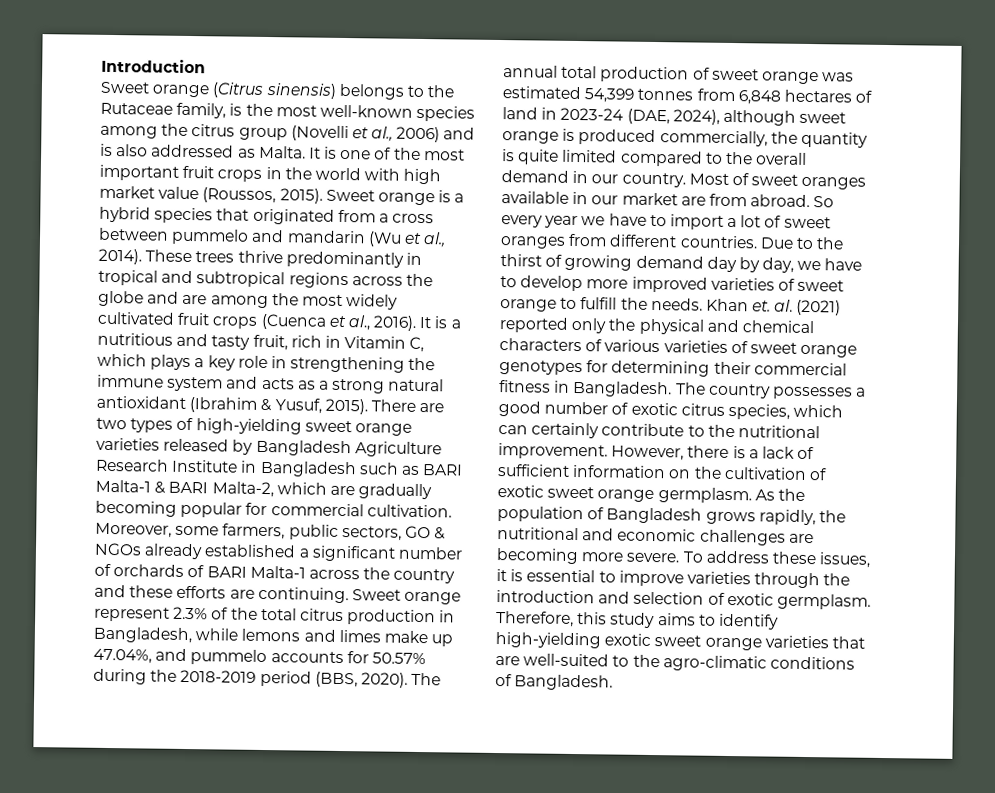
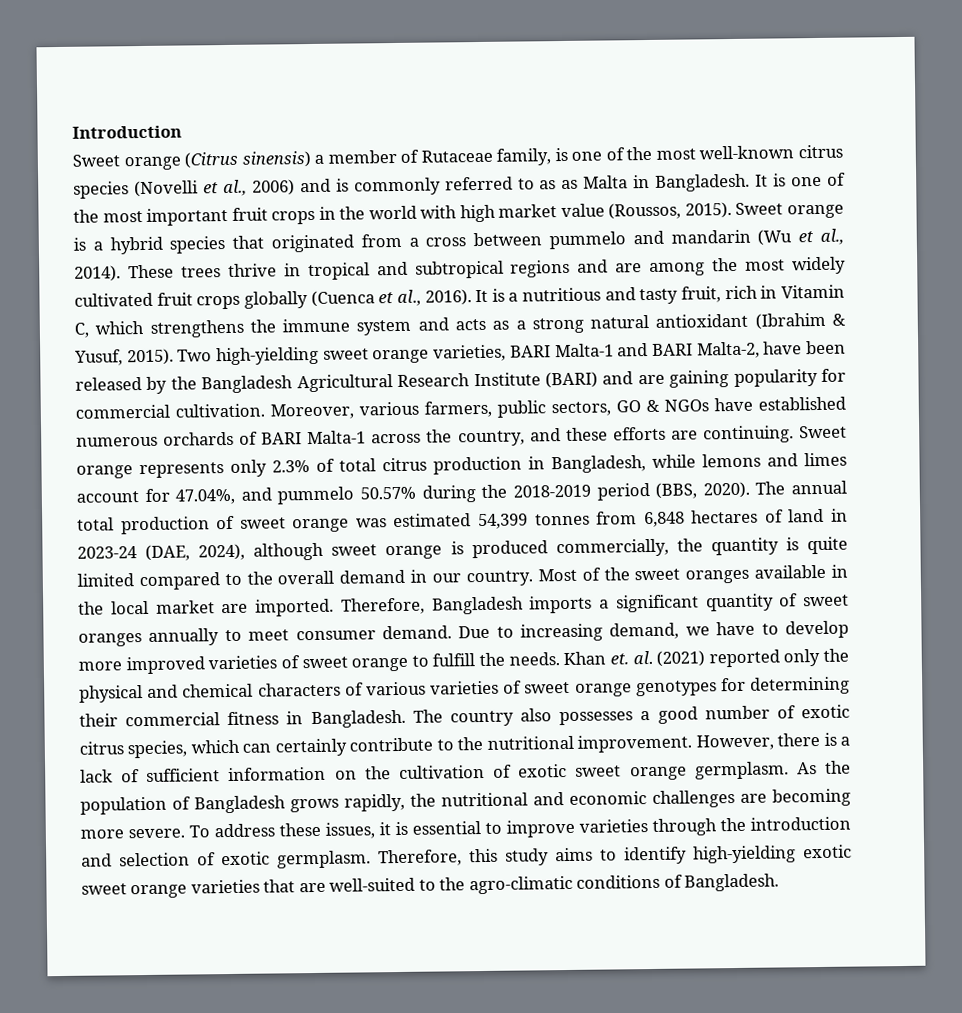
[338,83,456,100] belongs to the -> [314,149,420,164] a member of
(243, 109) none -> [571,147,625,161] one of
[416,105,476,122] [100,123,288,141] species among the citrus group -> [798,144,843,159] [73,181,129,199] citrus species
[116,144,306,159] also addressed as Malta. -> [353,173,751,196] commonly referred to as as Malta in Bangladesh.
[285,251,404,268] predominantly -> (277, 270) none
[351,273,433,287] [98,290,144,307] across the globe -> (571, 268) none
(259, 322) none -> [243,291,308,309] globally
[150,354,406,373] plays a key role in strengthening -> [149,319,244,338] strengthens
[370,399,445,413] [96,417,412,436] [96,437,442,458] [96,458,464,478] [95,479,433,500] [95,500,243,518] There are two types of high-yielding sweet orange varieties released by Bangladesh Agriculture Research Institute in Bangladesh such as BARI Malta-1 & BARI Malta-2, which are gradually becoming popular -> [177,340,847,366] [75,368,818,394] Two high-yielding sweet orange varieties, BARI Malta-1 and BARI Malta-2, have been released by the Bangladesh Agricultural Research Institute (BARI) and are gaining popularity
[175,525,220,536] some -> [359,401,419,416] various
[144,543,463,562] [94,563,111,577] already established a significant number of -> [714,396,846,412] [76,436,158,447] have established numerous
[393,568,456,584] country -> [457,430,525,447] country,
[94,606,170,622] represent -> [139,459,267,479] represents only
[230,607,258,620] the -> (335, 465) none
[383,630,454,647] make up -> [76,488,170,503] account for
[270,651,369,664] accounts for -> (355, 495) none
(749, 179) none -> [603,567,630,581] the
[591,192,835,208] [501,213,831,230] [500,233,845,250] [500,254,795,273] our market are from abroad. So every year we have to import a lot of sweet oranges from different countries. Due to the thirst of growing demand day by day, -> [78,593,849,617] [78,622,680,647] the local market are imported. Therefore, Bangladesh imports a significant quantity of sweet oranges annually to meet consumer demand. Due to increasing demand,
(771, 391) none -> [520,708,553,722] also

